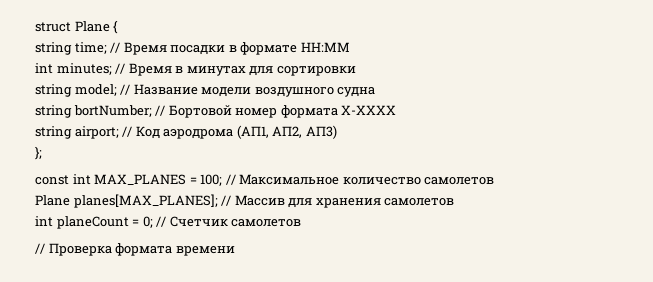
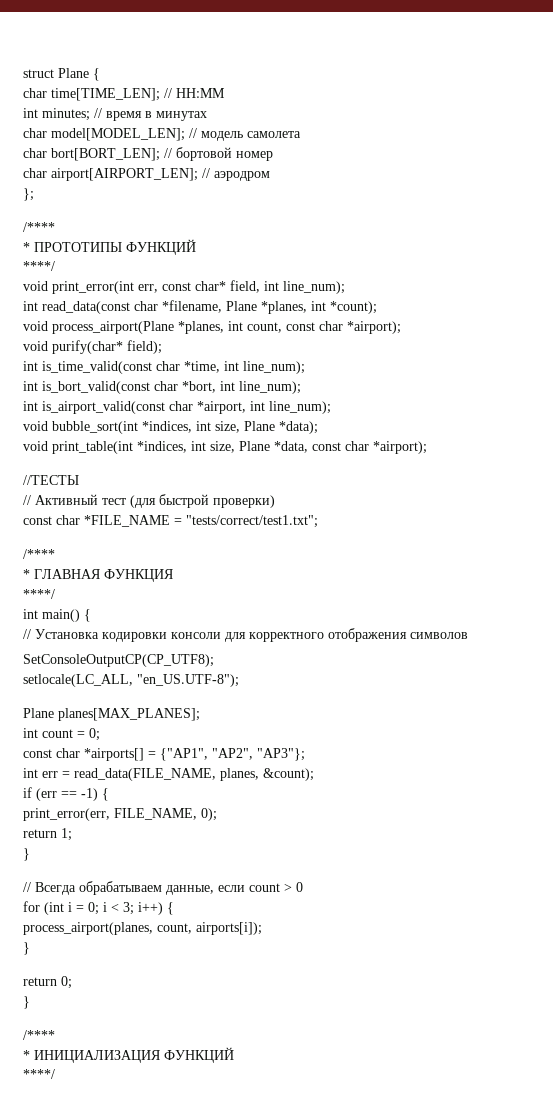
[35,42,298,55] string time; // Время посадки в формате -> [23,88,172,101] char time[TIME_LEN]; //
[128,63,172,76] Время -> [106,111,142,121] время
[249,66,356,76] [35,84,376,97] [35,105,397,118] [35,125,337,139] [35,146,42,160] [35,174,495,186] [35,194,455,208] [35,216,302,229] [35,243,235,256] для сортировки // string model; // Название модели воздушного судна // string bortNumber; // Бортовой номер формата X-XXXX // string airport; // Код аэродрома (АП1, АП2, АП3) // }; // const int MAX_PLANES = 100; // Максимальное количество самолетов // Plane planes[MAX_PLANES]; // Массив для хранения самолетов // int planeCount = 0; // Счетчик самолетов // // Проверка формата времени -> [23,128,301,141] [23,147,273,161] [23,168,270,181] [23,188,34,201] [23,222,55,232] [23,239,196,255] [23,261,55,271] [23,280,345,294] [23,300,377,314] [23,321,401,334] [23,340,162,354] [23,361,305,374] [23,381,301,394] [23,401,331,414] [23,421,318,434] [23,441,427,454] [23,475,79,485] [23,494,275,508] [23,515,318,528] [23,549,55,559] [23,569,173,582] [23,589,55,599] [23,609,91,622] [23,628,468,642] [23,654,214,667] [23,674,239,687] [23,708,200,721] [23,728,100,741] [23,748,305,761] [23,768,314,781] [23,787,109,801] [23,808,217,821] [23,828,72,841] [23,848,30,861] [23,881,303,895] [23,901,174,915] [23,922,262,935] [23,942,30,955] [23,976,72,989] [23,996,30,1009] [23,1030,55,1040] [23,1047,234,1063] [23,1069,55,1079] // char model[MODEL_LEN]; // модель самолета // char bort[BORT_LEN]; // бортовой номер // char airport[AIRPORT_LEN]; // аэродром // }; // /**** // * ПРОТОТИПЫ ФУНКЦИЙ // ****/ // void print_error(int err, const char* field, int line_num); // int read_data(const char *filename, Plane *planes, int *count); // void process_airport(Plane *planes, int count, const char *airport); // void purify(char* field); // int is_time_valid(const char *time, int line_num); // int is_bort_valid(const char *bort, int line_num); // int is_airport_valid(const char *airport, int line_num); // void bubble_sort(int *indices, int size, Plane *data); // void print_table(int *indices, int size, Plane *data, const char *airport); // //ТЕСТЫ // // Активный тест (для быстрой проверки) // const char *FILE_NAME = "tests/correct/test1.txt"; // /**** // * ГЛАВНАЯ ФУНКЦИЯ // ****/ // int main() { // // Установка кодировки консоли для корректного отображения символов // SetConsoleOutputCP(CP_UTF8); // setlocale(LC_ALL, "en_US.UTF-8"); // Plane planes[MAX_PLANES]; // int count = 0; // const char *airports[] = {"AP1", "AP2", "AP3"}; // int err = read_data(FILE_NAME, planes, &count); // if (err == -1) { // print_error(err, FILE_NAME, 0); // return 1; // } // // Всегда обрабатываем данные, если count > 0 // for (int i = 0; i < 3; i++) { // process_airport(planes, count, airports[i]); // } // return 0; // } // /**** // * ИНИЦИАЛИЗАЦИЯ ФУНКЦИЙ // ****/

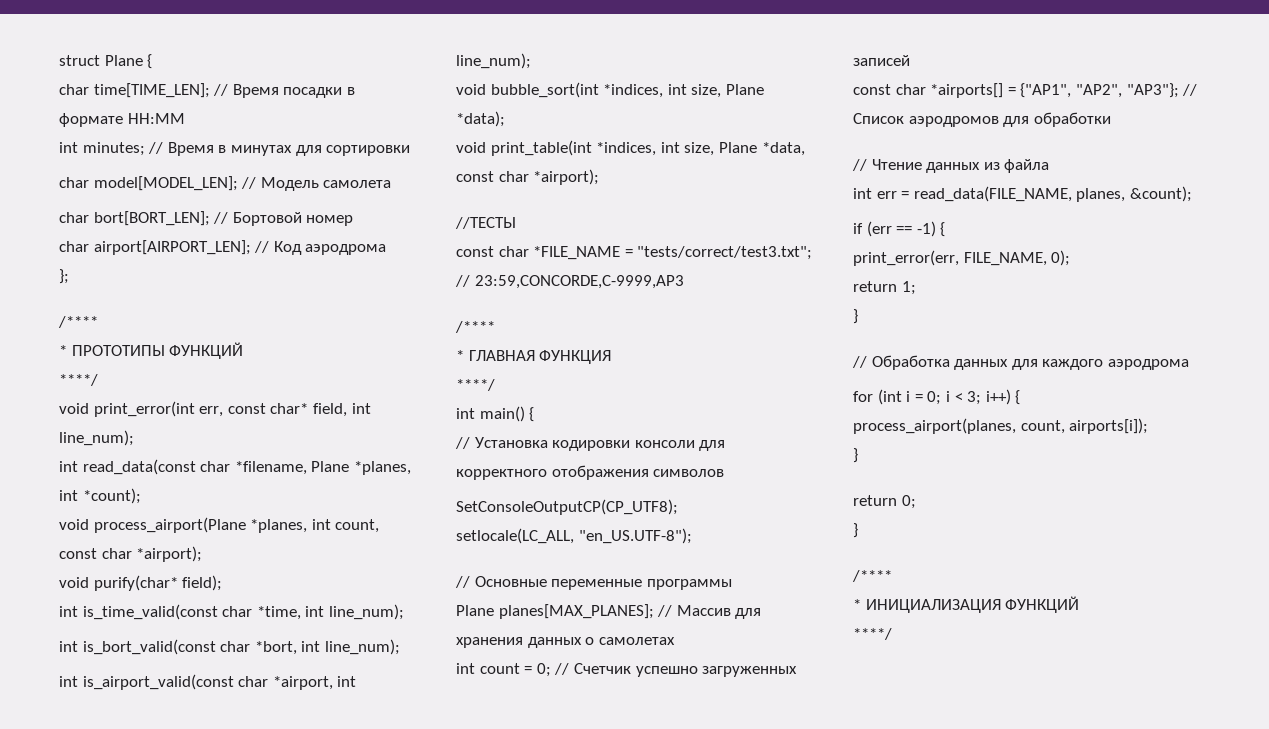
(172, 93) none -> [232,84,355,98] [59,113,123,127] Время посадки в формате
[106,111,142,121] время -> [167,142,214,156] Время
(207, 116) none -> [295,145,411,156] для сортировки
[201,131,243,141] модель -> [260,177,319,191] Модель
[176,147,232,161] бортовой -> [232,212,302,226] Бортовой
[214,171,270,181] аэродром -> [273,241,387,255] Код аэродрома
[23,494,275,508] // // Активный тест (для быстрой проверки) -> (516, 223) none
[186,515,318,528] "tests/correct/test1.txt"; -> [637,246,813,260] [455,275,684,289] "tests/correct/test3.txt"; // 23:59,CONCORDE,C-9999,AP3
[23,708,200,721] Plane planes[MAX_PLANES]; -> [455,576,732,590] [456,604,762,619] [456,637,675,648] // Основные переменные программы // Plane planes[MAX_PLANES]; // Массив для хранения данных о самолетах
(100, 734) none -> [554,663,798,677] [853,55,910,66] // Счетчик успешно загруженных записей
(305, 754) none -> [1182,84,1198,96] [853,112,1111,127] [852,159,1050,173] // Список аэродромов для обработки // // Чтение данных из файла
[35,881,303,895] Всегда обрабатываем данные, если count > 0 -> [871,355,1189,370] Обработка данных для каждого аэродрома

